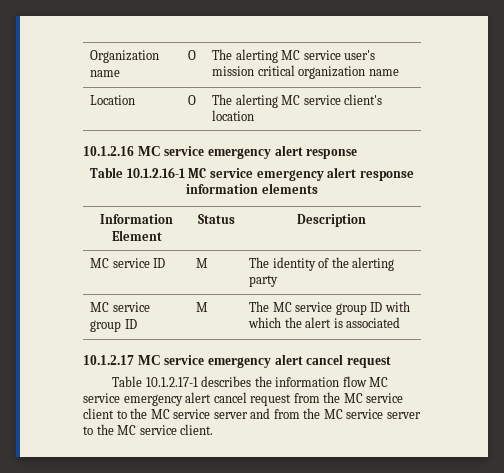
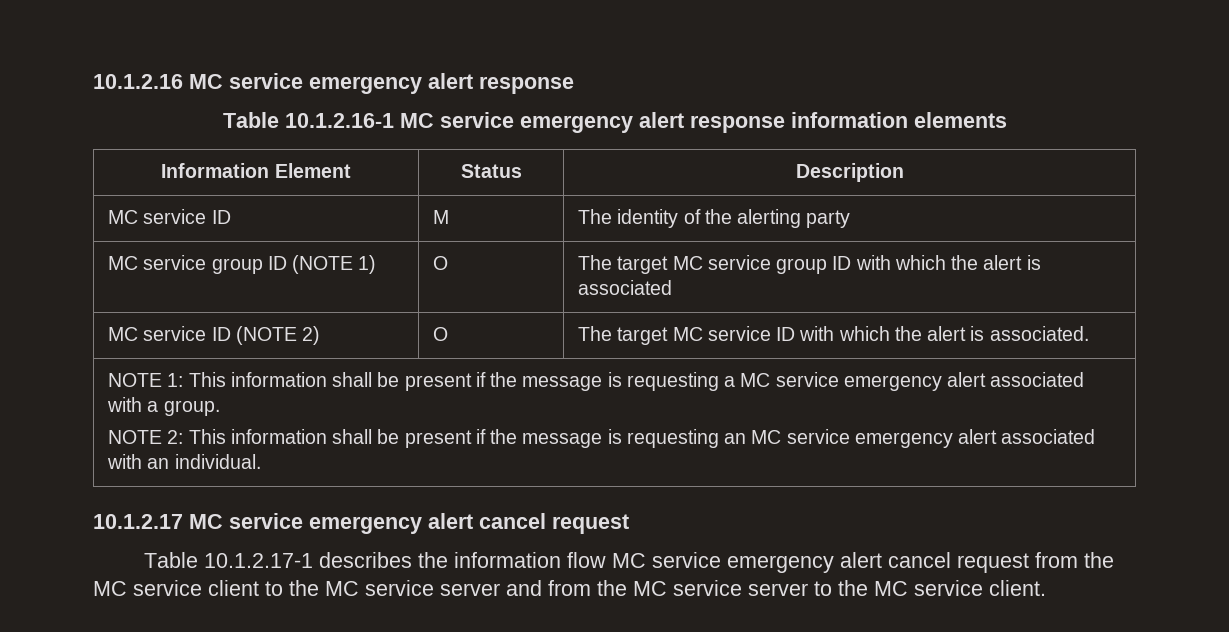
[90,50,160,63] [90,70,121,77] [188,50,197,60] [212,49,376,63] [212,65,399,79] [90,95,136,105] [188,95,197,105] [212,94,383,108] [212,110,255,121] Organization name | O | The alerting MC service user's mission critical organization name // Location | O | The alerting MC service client's location // -> (93, 81) none
[196,302,209,312] [249,301,270,312] | M | The -> [292,255,377,274] [432,256,448,270] [577,255,669,274] (NOTE 1) | O | The target
(401, 322) none -> [107,326,321,345] [432,327,448,341] [577,326,1089,345] [107,372,1085,391] [106,397,220,416] [107,429,1096,448] [106,454,261,469] // MC service ID (NOTE 2) | O | The target MC service ID with which the alert is associated. // NOTE 1: This information shall be present if the message is requesting a MC service emergency alert associated with a group. // NOTE 2: This information shall be present if the message is requesting an MC service emergency alert associated with an individual.

